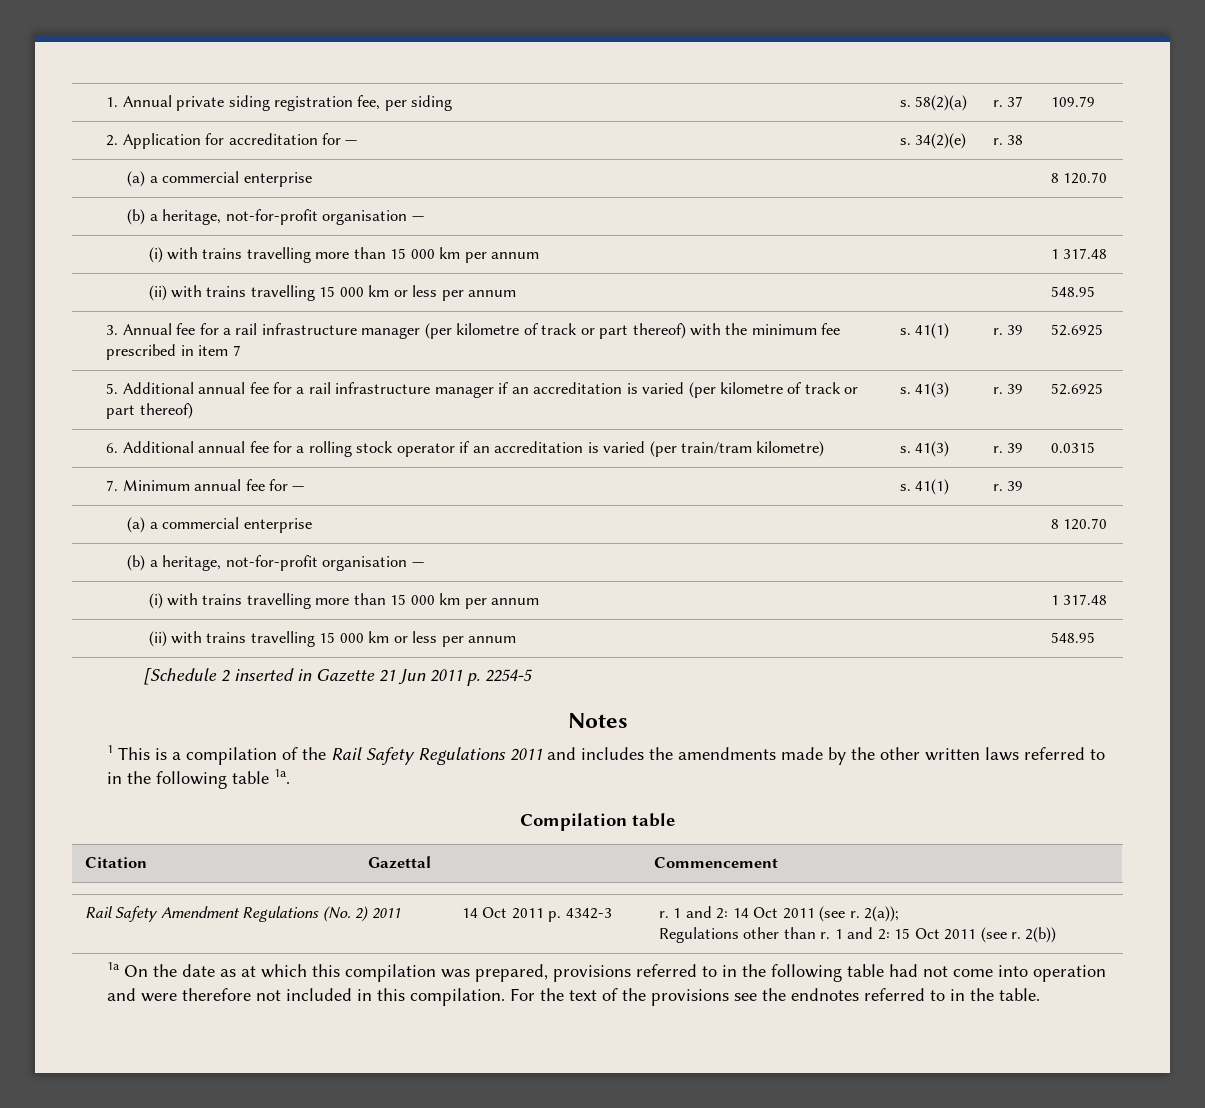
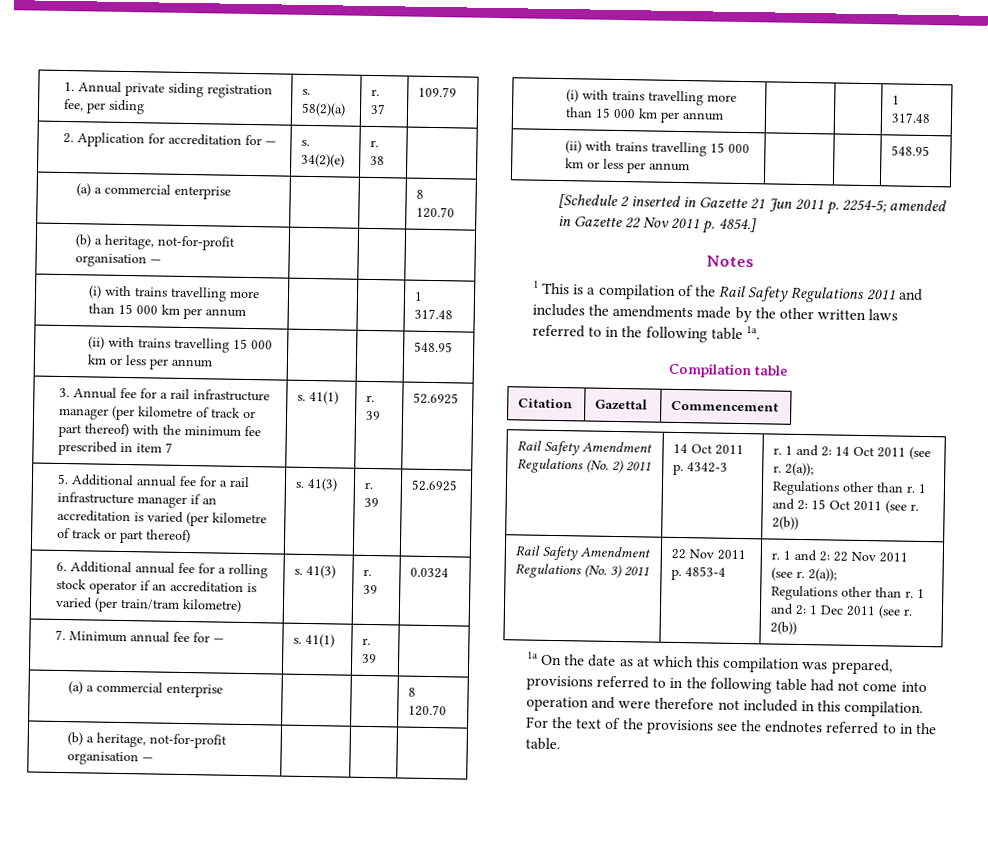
[1050,442,1095,453] 0.0315 -> [410,567,450,579] 0.0324
[484,669,533,682] 2254-5 -> [842,199,948,213] [557,216,757,234] 2254-5; amended in Gazette 22 Nov 2011 p. 4854.]
(1057, 935) none -> [515,545,652,561] [515,563,650,579] [671,548,747,561] [671,566,727,581] [771,549,909,563] [771,567,838,582] [771,585,926,601] [770,603,914,619] [770,621,798,635] // Rail Safety Amendment Regulations (No. 3) 2011 | 22 Nov 2011 p. 4853-4 | r. 1 and 2: 22 Nov 2011 (see r. 2(a)); // Regulations other than r. 1 and 2: 1 Dec 2011 (see r. 2(b))

